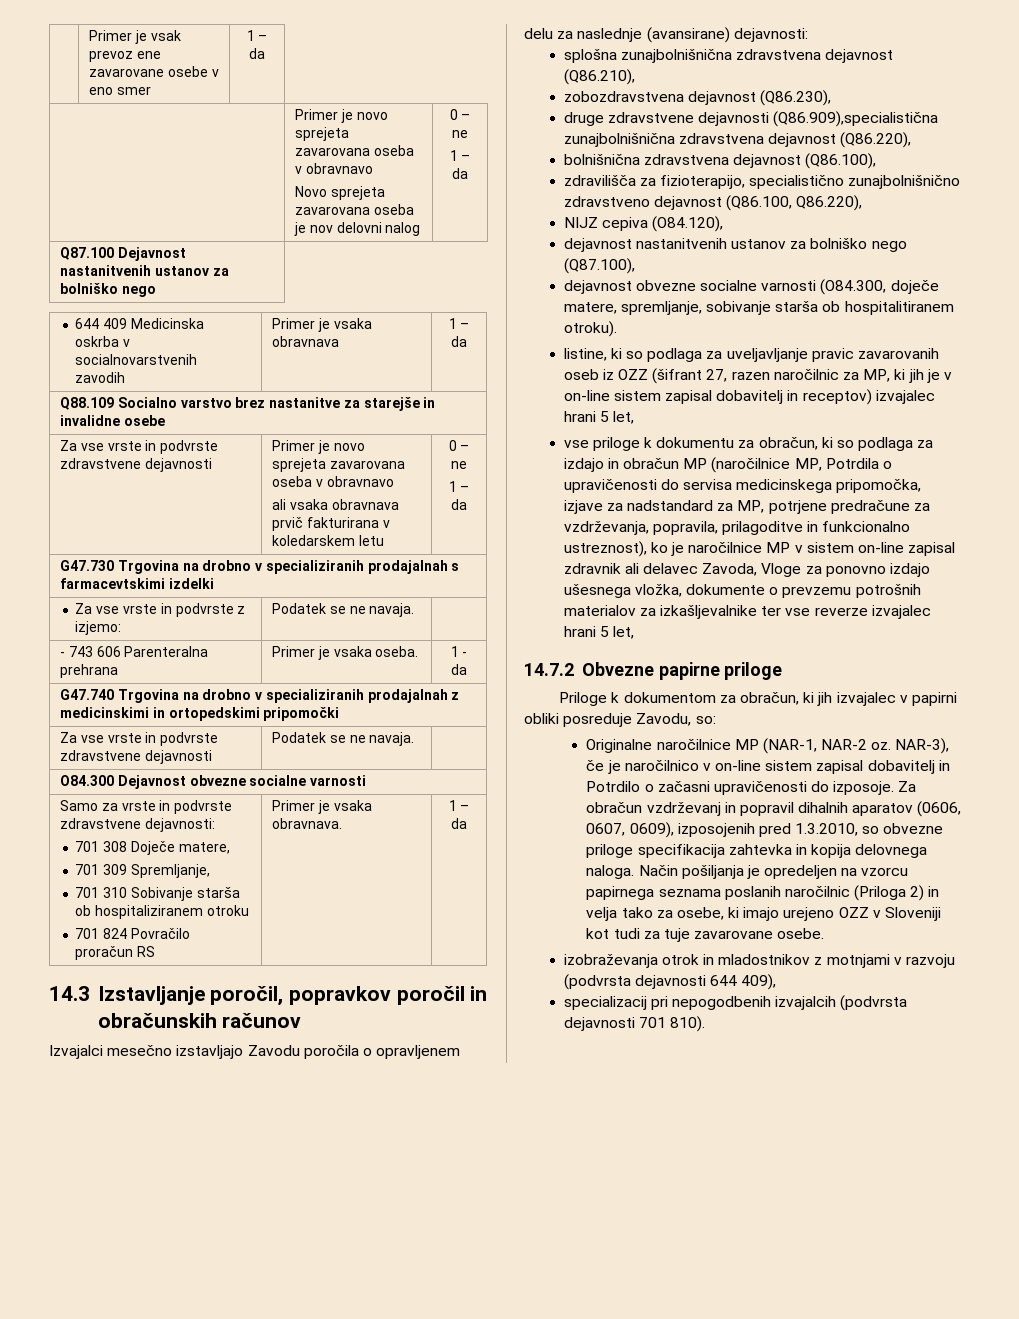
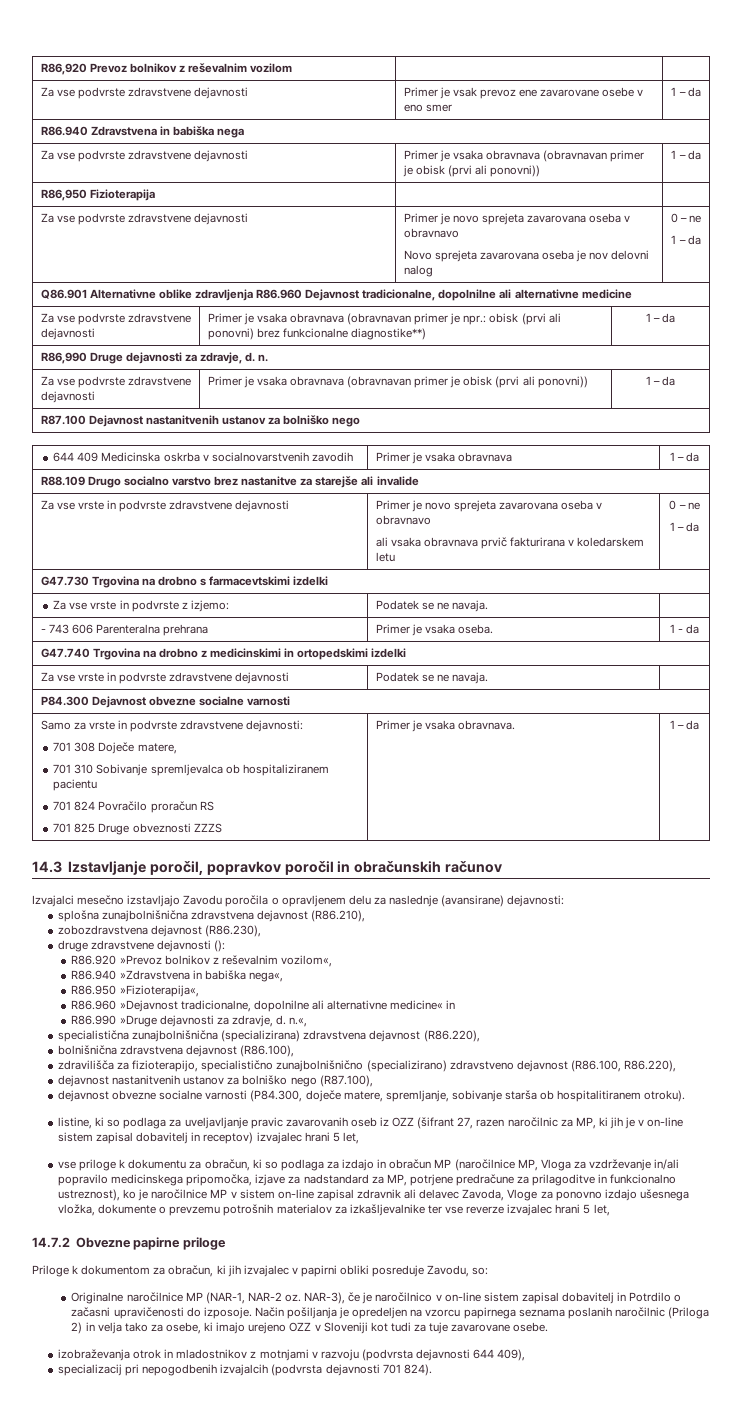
(89, 35) none -> [40,63,293,75] [40,87,249,99] R86,920 Prevoz bolnikov z reševalnim vozilom | | // Za vse podvrste zdravstvene dejavnosti
(265, 53) none -> [40,126,245,138] [40,150,249,162] [403,150,645,162] [402,165,541,177] [671,150,701,160] [40,189,155,201] [40,213,249,225] R86.940 Zdravstvena in babiška nega // Za vse podvrste zdravstvene dejavnosti | Primer je vsaka obravnava (obravnavan primer je obisk (prvi ali ponovni)) | 1 – da // R86,950 Fizioterapija | | // Za vse podvrste zdravstvene dejavnosti
[60,247,115,260] Q87.100 -> [40,289,632,301] [40,313,191,325] [40,328,95,340] [207,313,561,325] [207,328,426,340] [645,313,676,323] [40,352,269,364] [40,376,191,388] [40,391,95,403] [207,376,588,388] [645,376,676,386] [40,415,86,425] Q86.901 Alternativne oblike zdravljenja R86.960 Dejavnost tradicionalne, dopolnilne ali alternativne medicine // Za vse podvrste zdravstvene dejavnosti | Primer je vsaka obravnava (obravnavan primer je npr.: obisk (prvi ali ponovni) brez funkcionalne diagnostike**) | 1 – da // R86,990 Druge dejavnosti za zdravje, d. n. // Za vse podvrste zdravstvene dejavnosti | Primer je vsaka obravnava (obravnavan primer je obisk (prvi ali ponovni)) | 1 – da // R87.100
[60,397,177,410] Q88.109 Socialno -> [40,476,169,488] R88.109 Drugo socialno
[423,397,436,408] [60,415,165,426] in invalidne osebe -> [361,476,419,486] ali invalide
[255,560,448,574] v specializiranih prodajalnah -> (197, 581) none
[255,689,448,703] v specializiranih prodajalnah -> (198, 653) none
[263,707,340,721] pripomočki -> [371,648,407,658] izdelki
[60,775,115,786] O84.300 -> [40,696,89,706] P84.300
[75,864,210,878] // 701 309 Spremljanje, -> (177, 748) none
[196,887,240,898] starša -> [150,764,223,776] spremljevalca
[206,905,249,916] otroku -> [53,779,98,791] pacientu
(156, 951) none -> [53,823,222,835] // 701 825 Druge obveznosti ZZZS
[563,69,635,85] (Q86.210), -> [311,910,366,922] (R86.210),
[760,90,832,106] (Q86.230), -> [205,925,262,937] (R86.230),
[773,111,939,127] [563,132,912,148] (Q86.909),specialistična zunajbolnišnična zdravstvena dejavnost (Q86.220), -> [214,940,226,952] [71,955,333,967] [71,970,283,982] [71,985,199,997] [71,1000,456,1012] [71,1015,308,1027] [58,1030,480,1042] (): // R86.920 »Prevoz bolnikov z reševalnim vozilom«, // R86.940 »Zdravstvena in babiška nega«, // R86.950 »Fizioterapija«, // R86.960 »Dejavnost tradicionalne, dopolnilne ali alternativne medicine« in // R86.990 »Druge dejavnosti za zdravje, d. n.«, // specialistična zunajbolnišnična (specializirana) zdravstvena dejavnost (R86.220),
[805,153,877,169] (Q86.100), -> [240,1045,295,1057] (R86.100),
(961, 182) none -> [366,1060,447,1072] (specializirano)
[726,195,863,211] [563,216,724,232] (Q86.100, Q86.220), // NIJZ cepiva (O84.120), -> [570,1060,677,1072] (R86.100, R86.220),
[563,258,635,274] (Q87.100), -> [319,1075,373,1087] (R87.100),
[820,279,887,295] (O84.300, -> [250,1090,303,1102] (P84.300,
[825,458,892,469] [563,479,733,493] Potrdila o upravičenosti do servisa -> [540,1159,680,1171] [58,1174,109,1186] Vloga za vzdrževanje in/ali popravilo
[563,521,718,535] vzdrževanja, popravila, -> (530, 1180) none
[898,781,917,792] [586,801,962,817] [586,822,944,838] [586,844,928,858] [586,865,635,879] Za obračun vzdrževanj in popravil dihalnih aparatov (0606, 0607, 0609), izposojenih pred 1.3.2010, so obvezne priloge specifikacija zahtevka in kopija delovnega naloga. -> (252, 1313) none
[670,1016,706,1032] 810). -> [403,1364,432,1376] 824).

